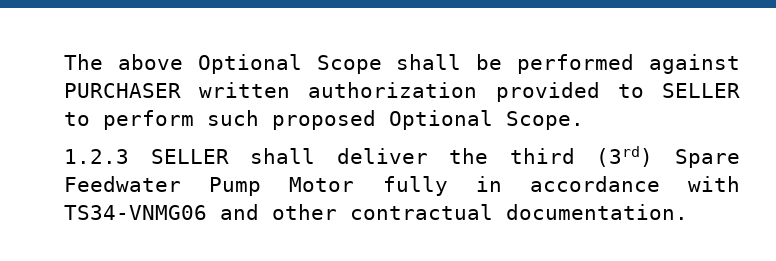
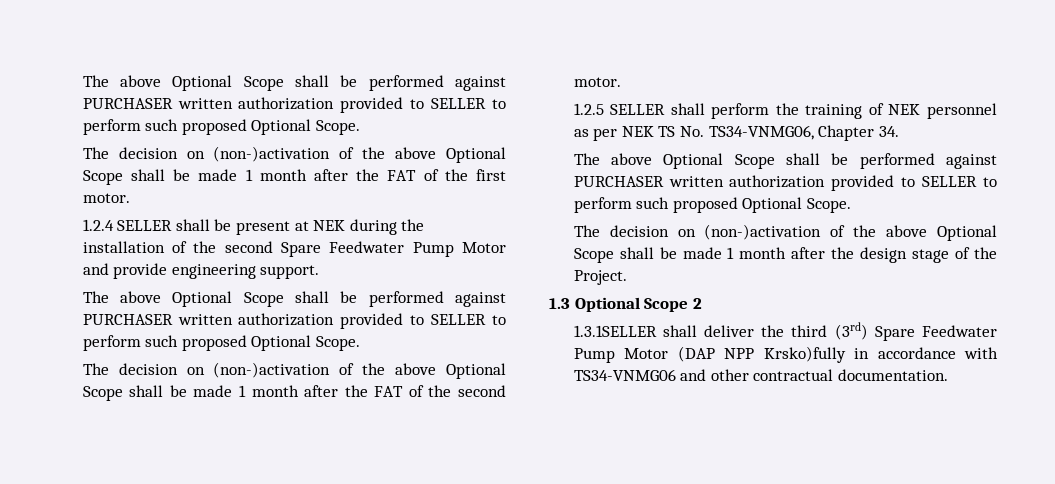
[64,149,229,164] 1.2.3 SELLER -> [82,146,506,163] [82,169,506,185] [82,193,130,203] [82,219,425,235] [82,241,507,257] [82,263,320,279] [82,291,507,307] [82,313,506,329] [82,335,361,351] [82,362,506,379] [82,385,507,401] [573,77,621,87] [573,103,997,119] [573,125,899,141] [573,153,997,169] [573,175,997,191] [573,197,852,213] [573,224,997,241] [573,247,997,263] [573,270,627,285] [549,297,702,312] [573,325,657,337] The decision on (non-)activation of the above Optional Scope shall be made 1 month after the FAT of the first motor. // 1.2.4 SELLER shall be present at NEK during the installation of the second Spare Feedwater Pump Motor and provide engineering support. // The above Optional Scope shall be performed against PURCHASER written authorization provided to SELLER to perform such proposed Optional Scope. // The decision on (non-)activation of the above Optional Scope shall be made 1 month after the FAT of the second motor. // 1.2.5 SELLER shall perform the training of NEK personnel as per NEK TS No. TS34-VNMG06, Chapter 34. // The above Optional Scope shall be performed against PURCHASER written authorization provided to SELLER to perform such proposed Optional Scope. // The decision on (non-)activation of the above Optional Scope shall be made 1 month after the design stage of the Project. // 1.3 Optional Scope 2 // 1.3.1SELLER
[382,176,448,196] fully -> [677,346,846,363] (DAP NPP Krsko)fully

